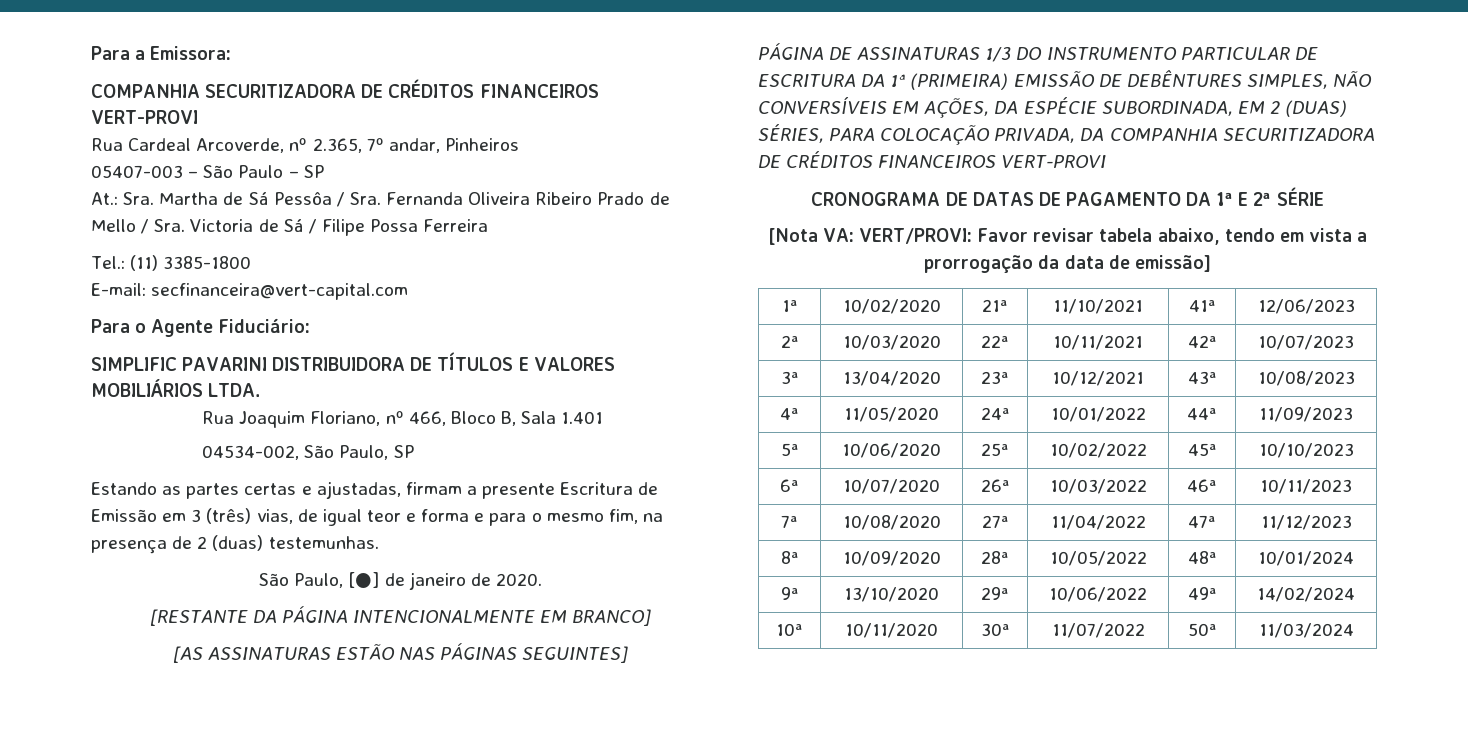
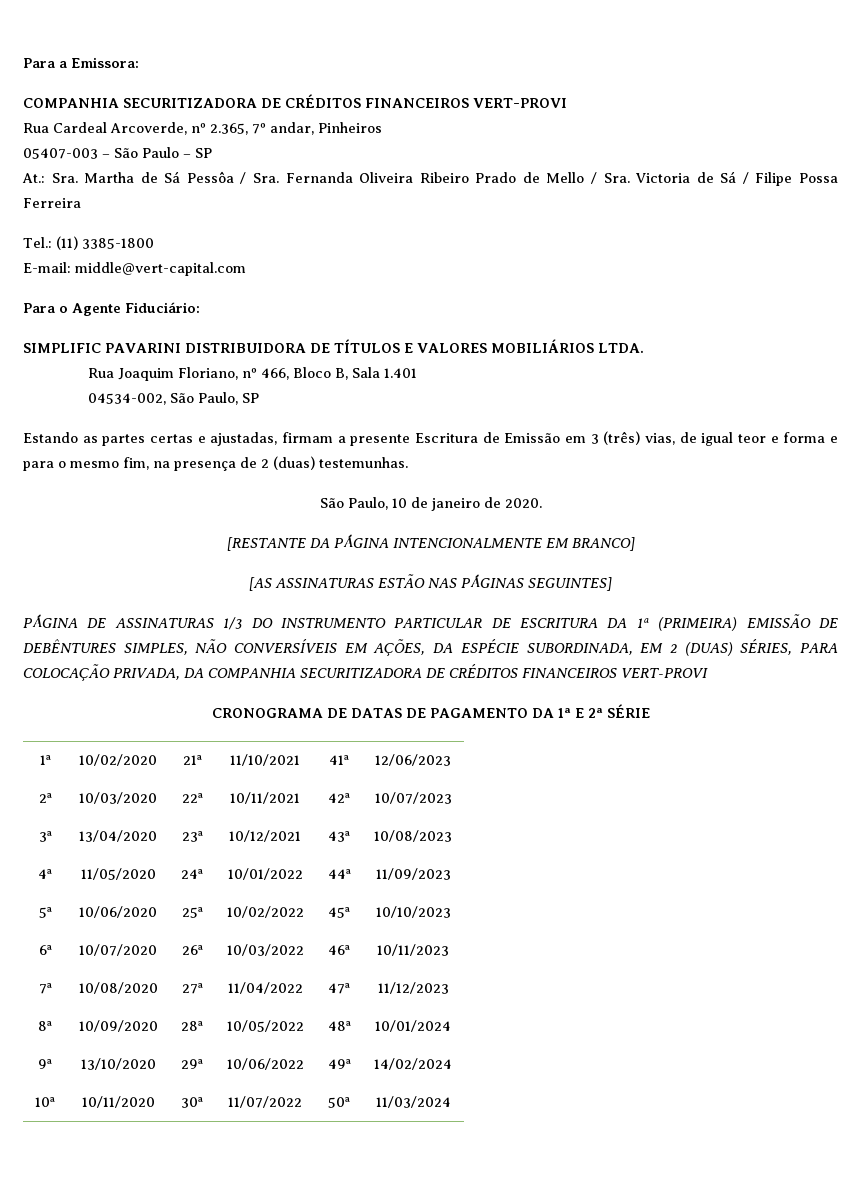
[151,283,409,300] secfinanceira@vert-capital.com -> [75,262,246,276] middle@vert-capital.com
[348,572,380,588] [●] -> [391,498,407,508] 10
[767,228,1368,245] [924,255,1211,273] // [Nota VA: VERT/PROVI: Favor revisar tabela abaixo, tendo em vista a prorrogação da data de emissão] -> (650, 711) none

